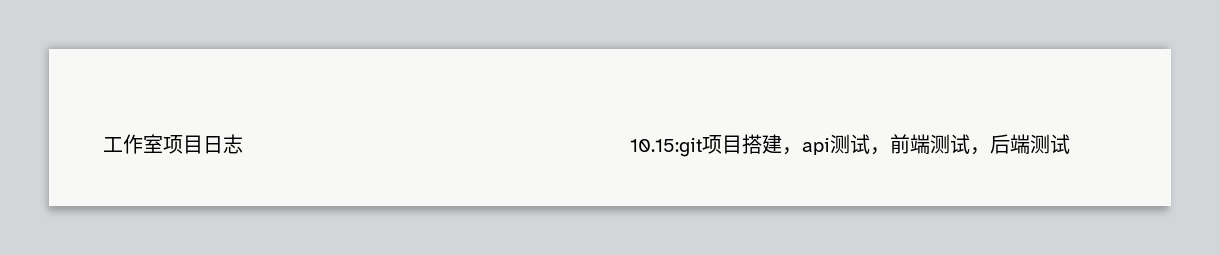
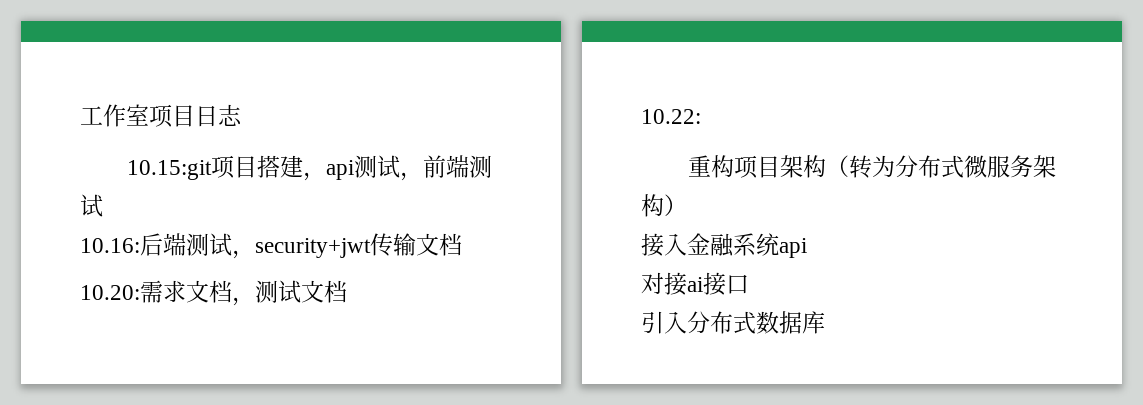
[970,147,990,155] ， -> [80,238,140,253] // 10.16:
(1070, 144) none -> [232,233,462,259] [80,280,347,306] [641,109,701,124] [688,155,1057,179] [641,194,687,217] [641,233,807,258] [641,272,749,295] [641,311,825,334] ，security+jwt传输文档 // 10.20:需求文档，测试文档 // 10.22: // 重构项目架构（转为分布式微服务架构） // 接入金融系统api // 对接ai接口 // 引入分布式数据库

